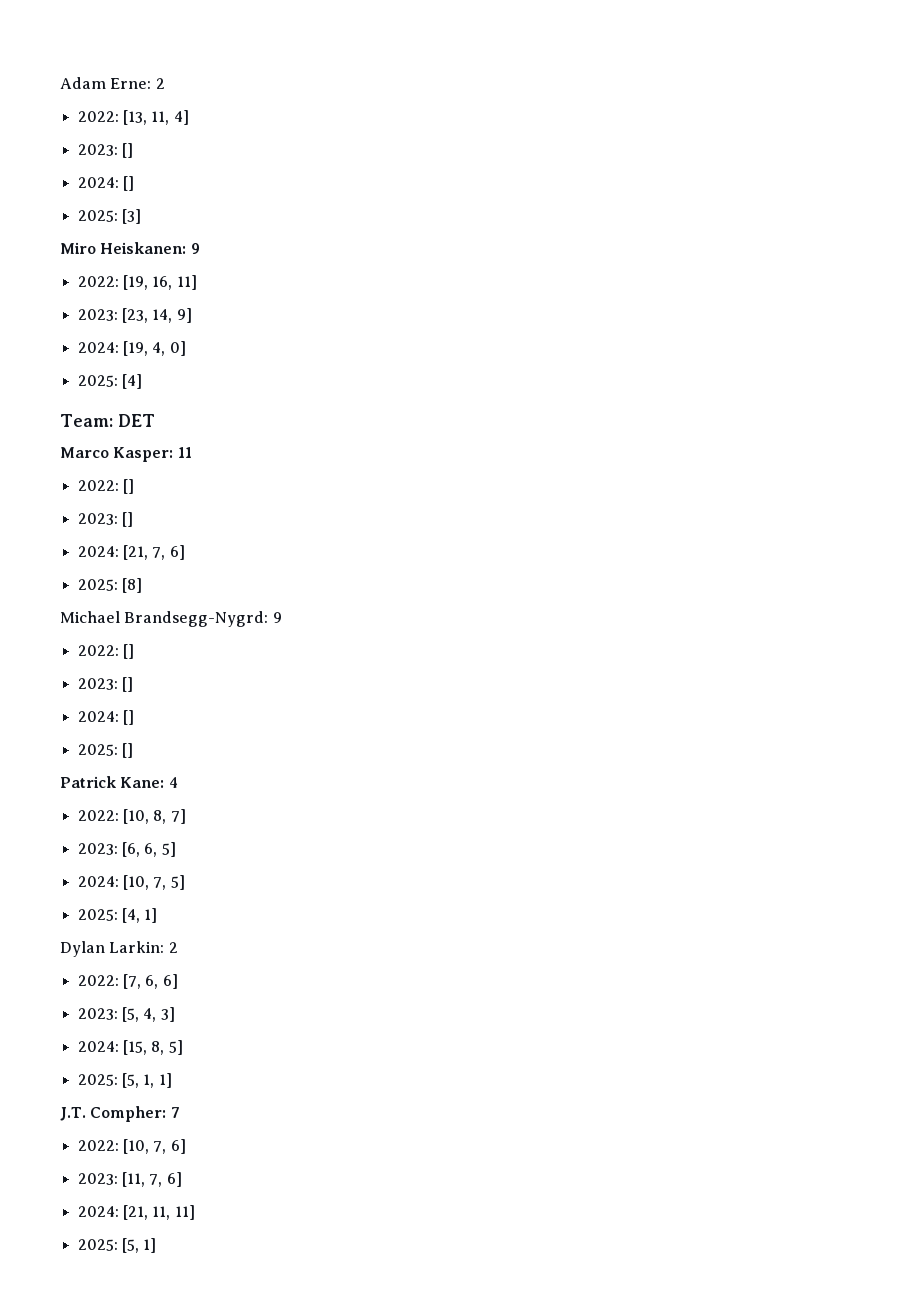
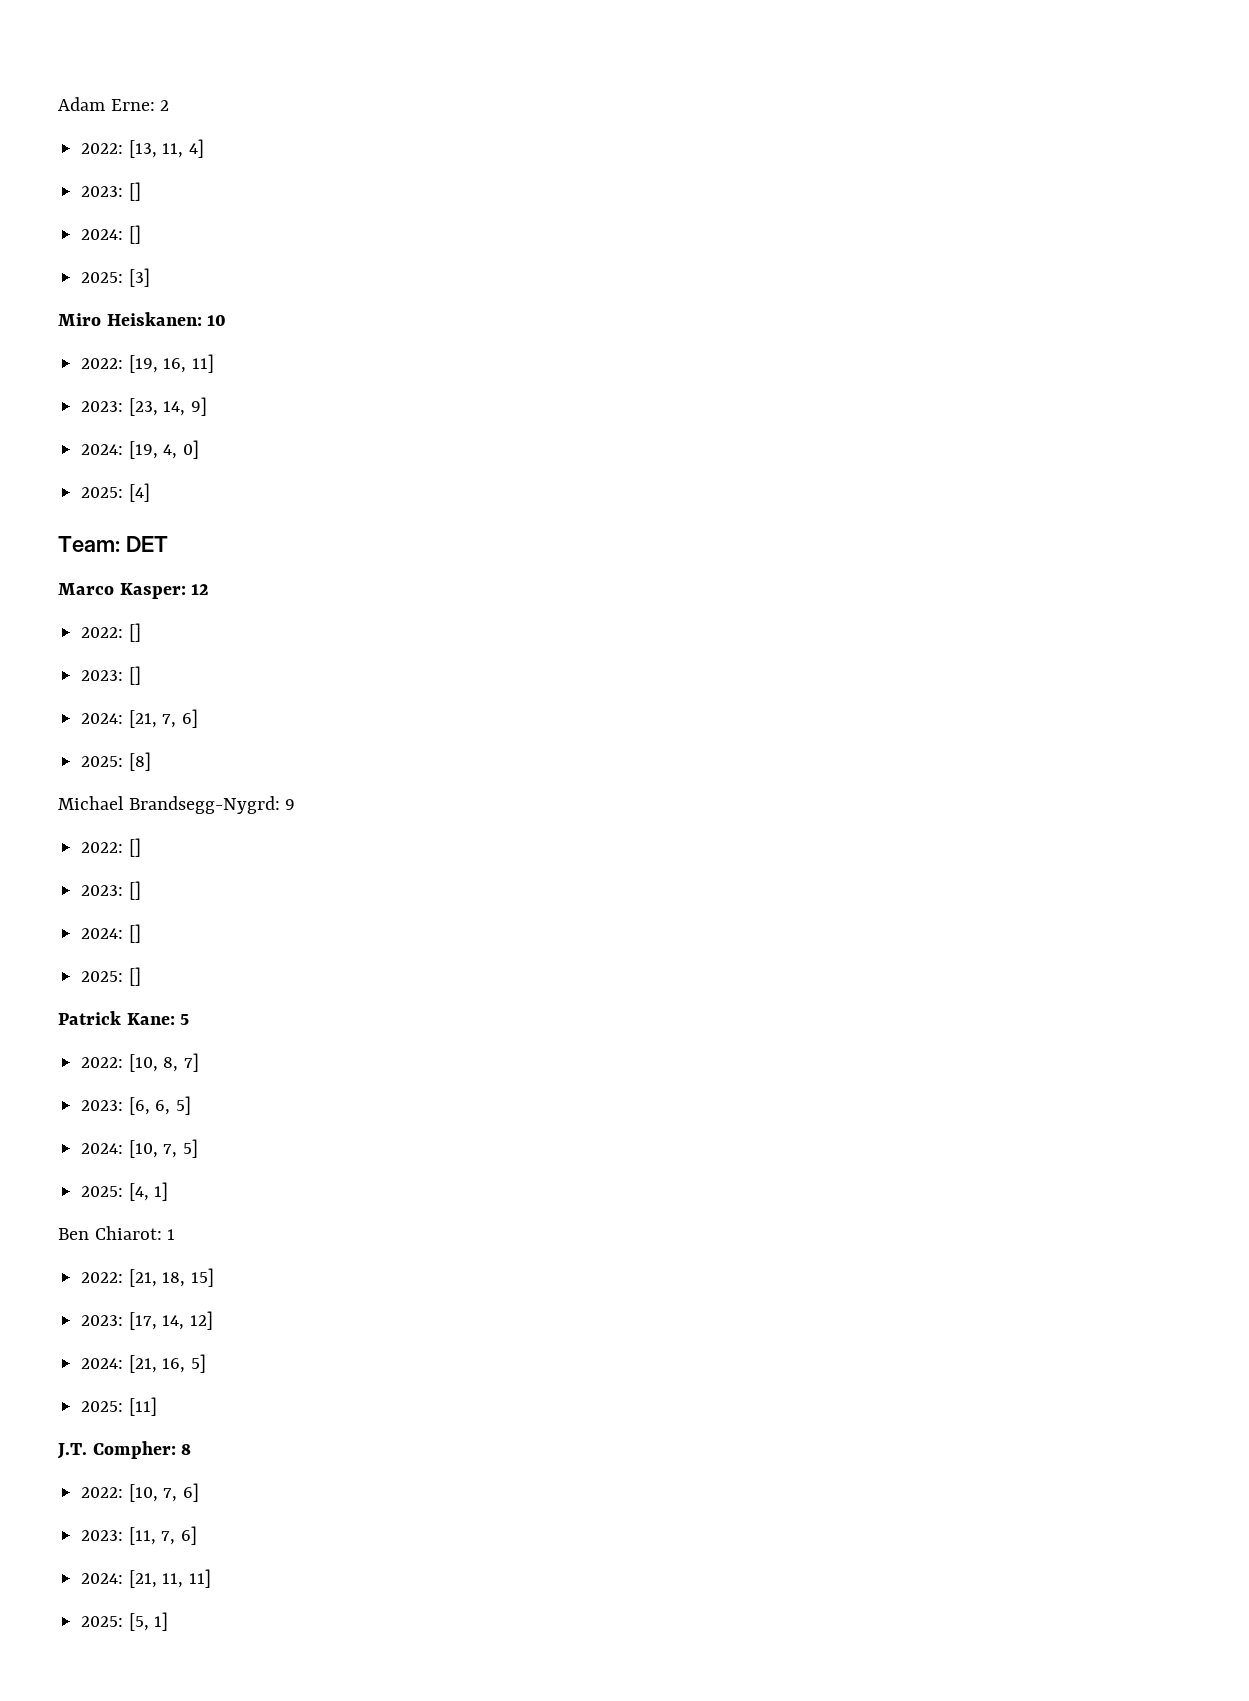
[190,243,200,254] 9 -> [207,315,227,326] 10
[177,447,192,458] 11 -> [191,584,210,595] 12
[168,777,178,788] 4 -> [180,1014,190,1025] 5
[60,941,178,957] [77,974,178,989] [77,1007,175,1022] [77,1040,183,1055] [77,1073,172,1088] Dylan Larkin: 2 // 2022: [7, 6, 6] // 2023: [5, 4, 3] // 2024: [15, 8, 5] // 2025: [5, 1, 1] -> [58,1226,176,1240] [81,1268,215,1287] [81,1311,214,1330] [81,1354,207,1373] [81,1397,157,1416] Ben Chiarot: 1 // 2022: [21, 18, 15] // 2023: [17, 14, 12] // 2024: [21, 16, 5] // 2025: [11]
[170,1107,180,1118] 7 -> [181,1444,192,1455] 8

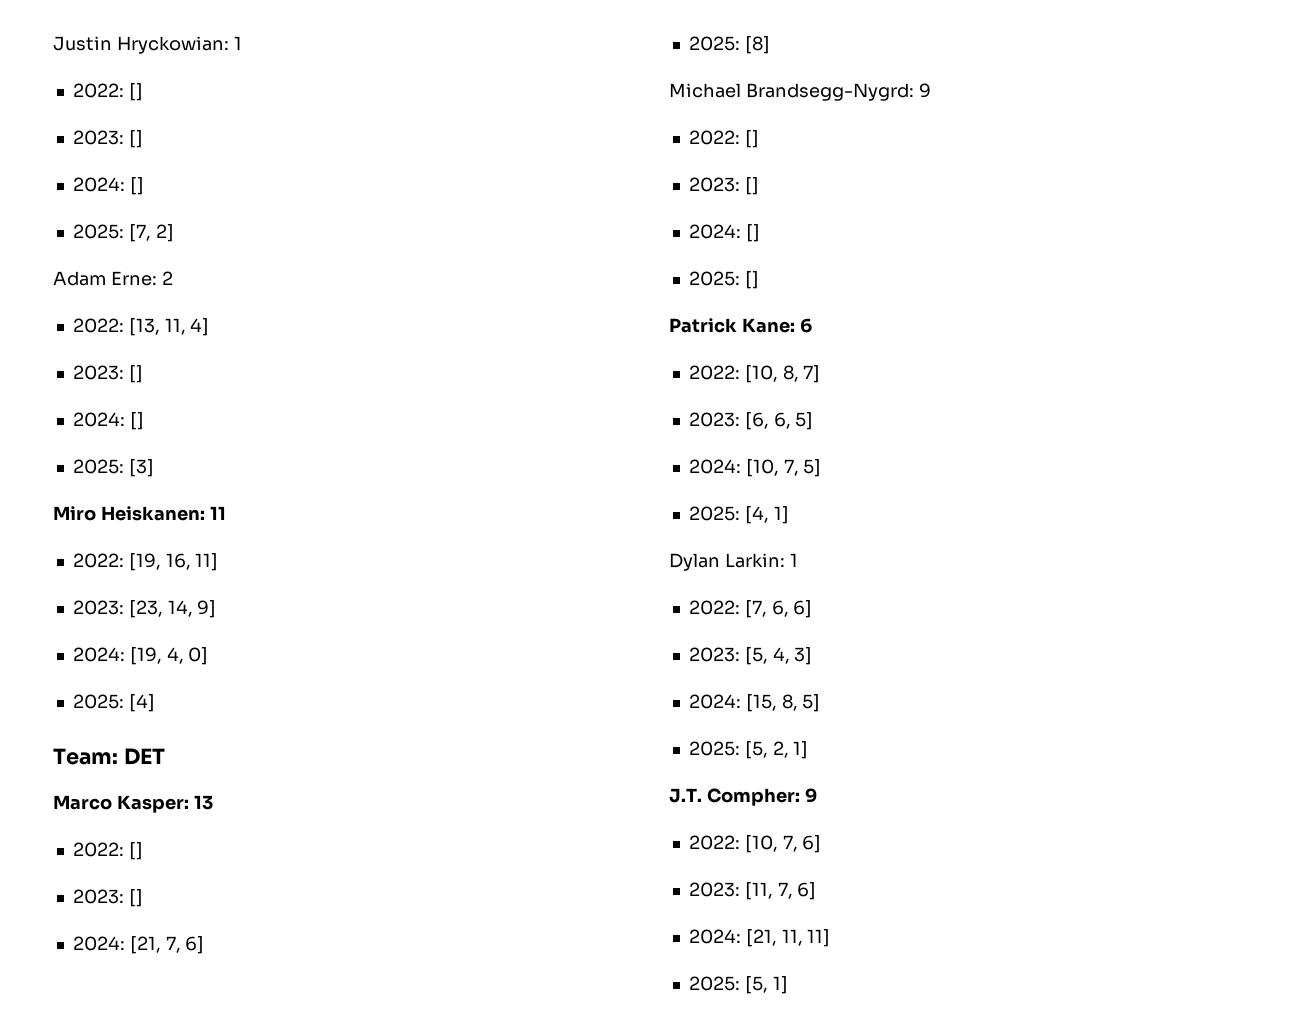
(58, 104) none -> [53,36,242,54] [72,83,143,101] [72,130,143,148] [72,177,144,195] [72,224,174,242] Justin Hryckowian: 1 // 2022: [] // 2023: [] // 2024: [] // 2025: [7, 2] //
[207,315,227,326] 10 -> [209,506,226,520] 11
[191,584,210,595] 12 -> [193,795,213,810] 13
[180,1014,190,1025] 5 -> [799,318,812,333] 6
[58,1226,176,1240] [81,1268,215,1287] [81,1311,214,1330] [81,1354,207,1373] [81,1397,157,1416] Ben Chiarot: 1 // 2022: [21, 18, 15] // 2023: [17, 14, 12] // 2024: [21, 16, 5] // 2025: [11] -> [669,553,798,571] [688,600,813,618] [688,647,813,665] [688,694,821,712] [688,741,809,759] Dylan Larkin: 1 // 2022: [7, 6, 6] // 2023: [5, 4, 3] // 2024: [15, 8, 5] // 2025: [5, 2, 1]
[181,1444,192,1455] 8 -> [804,788,817,803] 9

